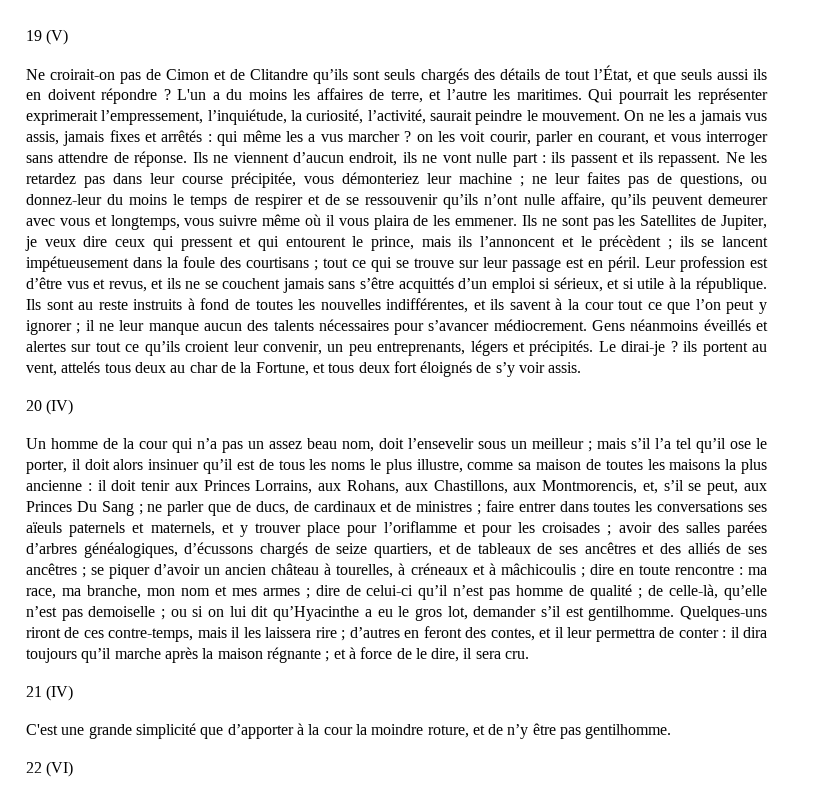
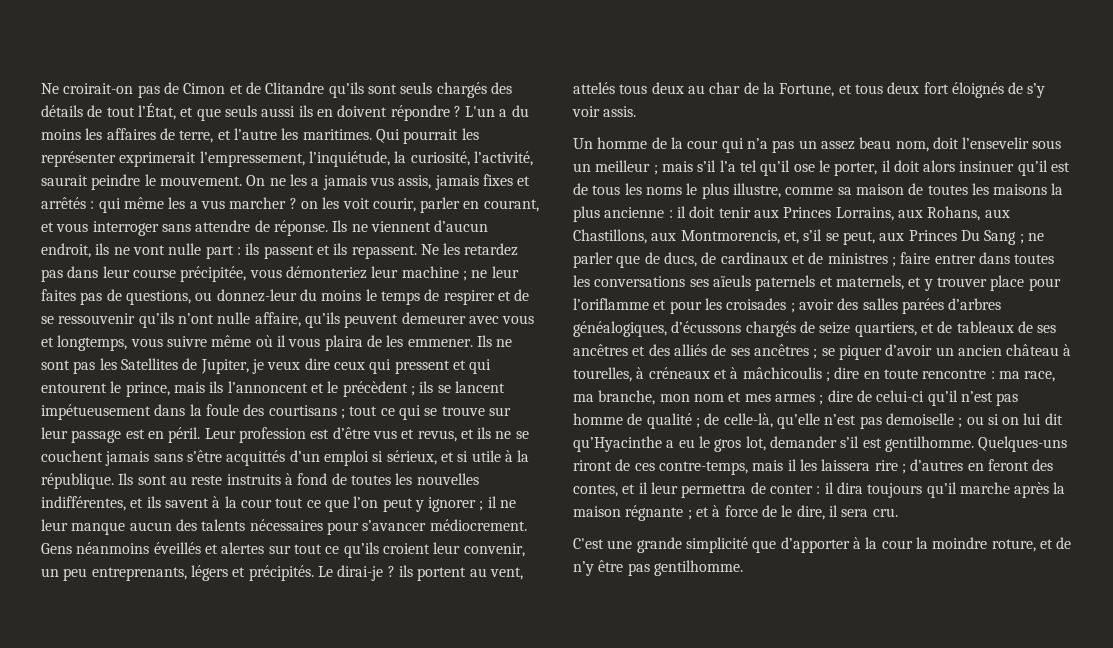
[26,29,69,45] 19 (V) // -> (41, 88) none
[26,399,74,415] // 20 (IV) -> (637, 111) none
[26,685,74,701] // 21 (IV) -> (898, 512) none
[26,761,74,777] // 22 (VI) -> (743, 568) none

